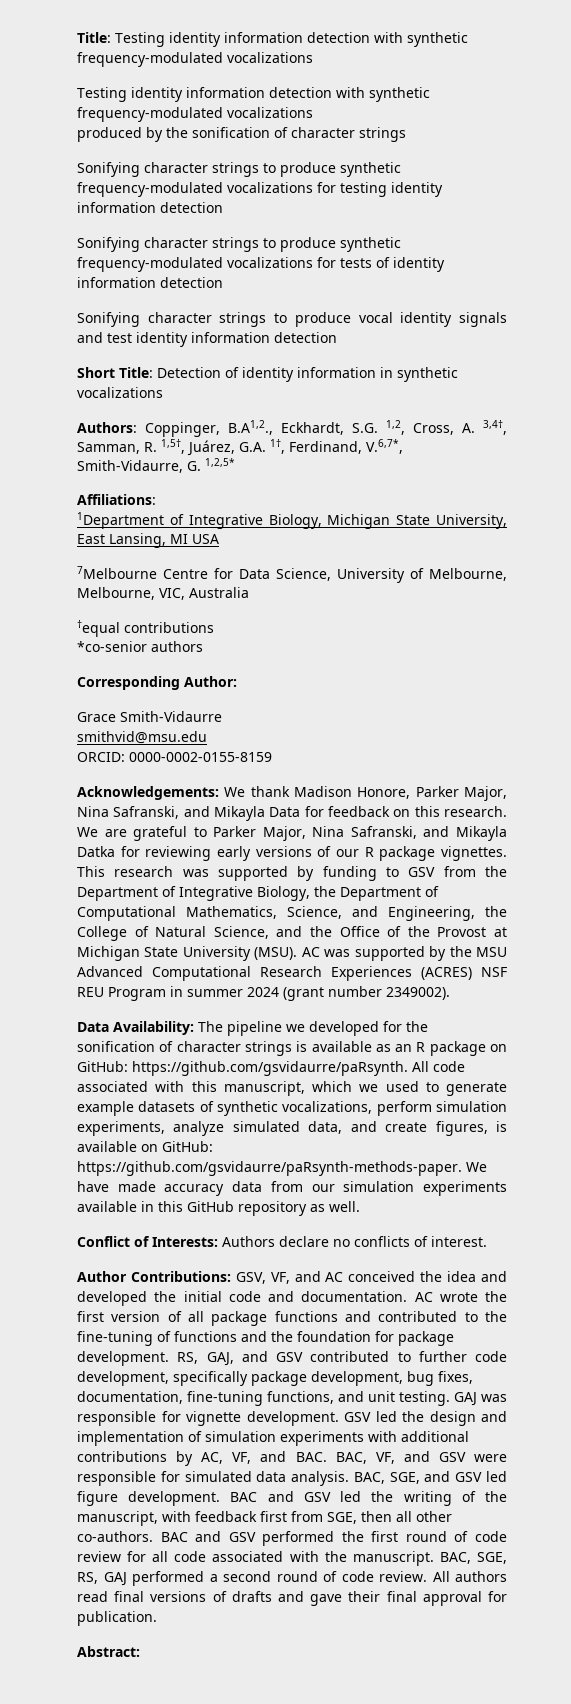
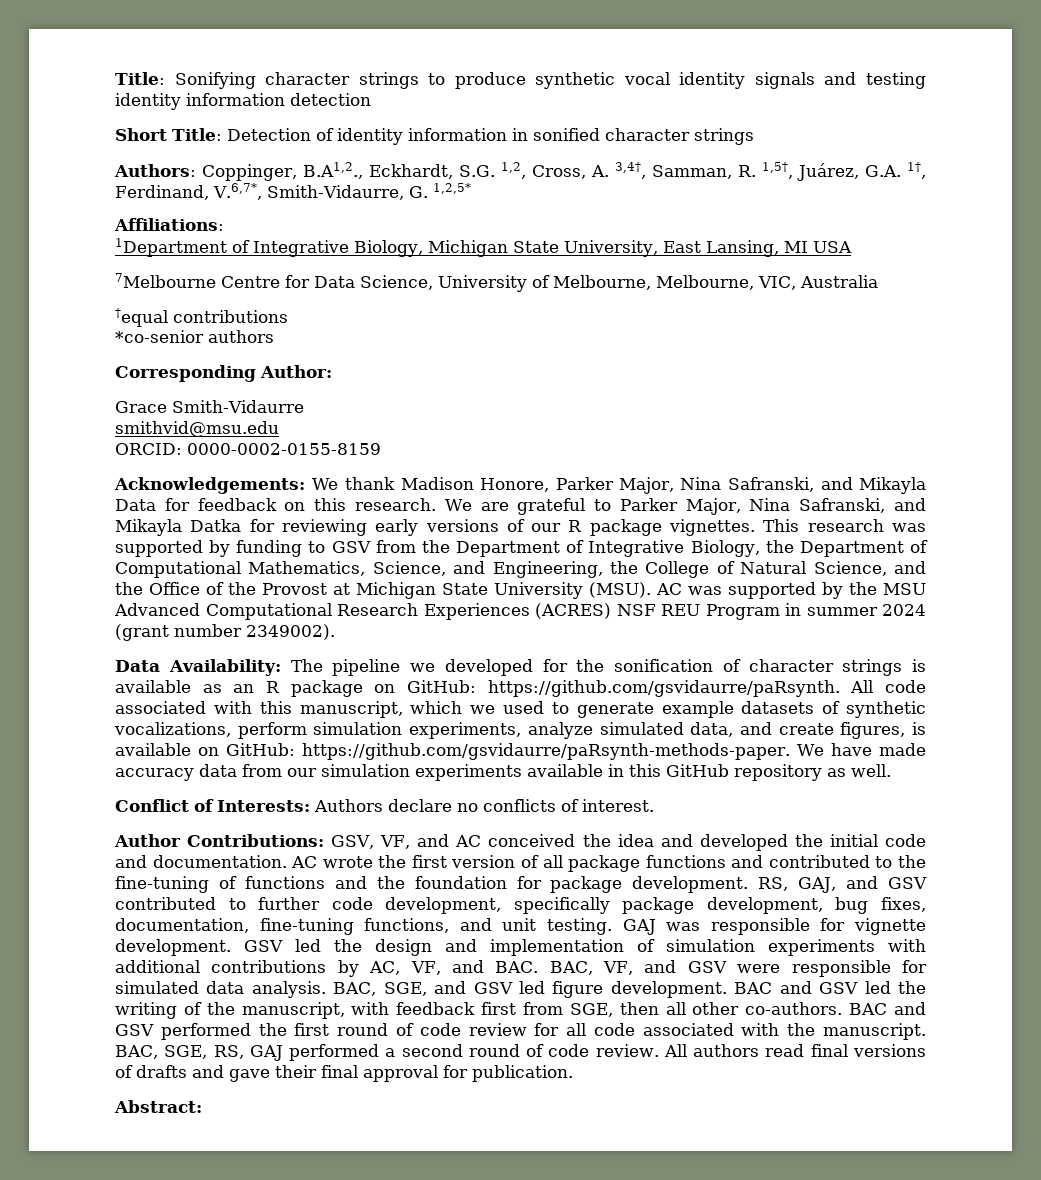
[77,32,468,47] [77,52,313,67] [77,87,430,102] [77,107,313,122] [77,127,406,142] [77,162,401,177] [77,182,443,197] [77,202,223,213] [77,237,401,252] [77,257,445,272] [77,277,223,288] [77,312,351,327] Title: Testing identity information detection with synthetic frequency-modulated vocalizations // Testing identity information detection with synthetic frequency-modulated vocalizations // produced by the sonification of character strings // Sonifying character strings to produce synthetic frequency-modulated vocalizations for testing identity information detection // Sonifying character strings to produce synthetic frequency-modulated vocalizations for tests of identity information detection // Sonifying character strings to produce -> [115,72,616,89] Title: Sonifying character strings to produce synthetic
[107,333,132,343] test -> [866,72,926,89] testing
[397,367,458,382] [77,387,163,398] synthetic vocalizations -> [533,128,754,145] sonified character strings

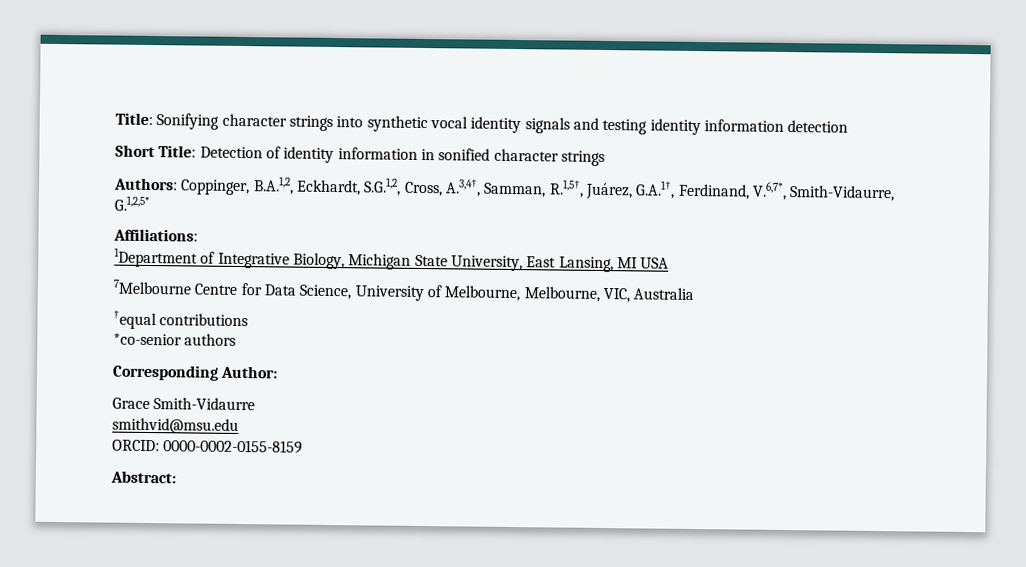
[428,72,526,89] to produce -> [336,116,364,128] into
[302,162,926,181] B.A1,2., Eckhardt, S.G. 1,2, Cross, A. 3,4†, Samman, R. 1,5†, Juárez, G.A. 1†, -> [252,176,676,200] B.A.1,2, Eckhardt, S.G.1,2, Cross, A.3,4†, Samman, R.1,5†, Juárez, G.A.1†,
[408,183,471,198] G. 1,2,5* -> [114,195,150,212] G.1,2,5*
[114,477,926,494] [115,498,927,515] [115,519,926,536] [115,540,929,557] [115,561,926,578] [115,582,926,599] [114,603,926,620] [115,624,335,641] [115,659,926,676] [115,680,926,697] [115,701,926,718] [114,722,927,739] [115,743,927,760] [115,764,891,781] [115,799,654,812] [114,834,926,851] [115,855,926,872] [115,876,927,893] [115,897,926,914] [115,918,927,935] [115,939,926,956] [115,960,928,977] [115,981,927,998] [115,1002,926,1019] [115,1023,927,1040] [115,1044,926,1061] [115,1065,573,1082] // Acknowledgements: We thank Madison Honore, Parker Major, Nina Safranski, and Mikayla Data for feedback on this research. We are grateful to Parker Major, Nina Safranski, and Mikayla Datka for reviewing early versions of our R package vignettes. This research was supported by funding to GSV from the Department of Integrative Biology, the Department of Computational Mathematics, Science, and Engineering, the College of Natural Science, and the Office of the Provost at Michigan State University (MSU). AC was supported by the MSU Advanced Computational Research Experiences (ACRES) NSF REU Program in summer 2024 (grant number 2349002). // Data Availability: The pipeline we developed for the sonification of character strings is available as an R package on GitHub: https://github.com/gsvidaurre/paRsynth. All code associated with this manuscript, which we used to generate example datasets of synthetic vocalizations, perform simulation experiments, analyze simulated data, and create figures, is available on GitHub: https://github.com/gsvidaurre/paRsynth-methods-paper. We have made accuracy data from our simulation experiments available in this GitHub repository as well. // Conflict of Interests: Authors declare no conflicts of interest. // Author Contributions: GSV, VF, and AC conceived the idea and developed the initial code and documentation. AC wrote the first version of all package functions and contributed to the fine-tuning of functions and the foundation for package development. RS, GAJ, and GSV contributed to further code development, specifically package development, bug fixes, documentation, fine-tuning functions, and unit testing. GAJ was responsible for vignette development. GSV led the design and implementation of simulation experiments with additional contributions by AC, VF, and BAC. BAC, VF, and GSV were responsible for simulated data analysis. BAC, SGE, and GSV led figure development. BAC and GSV led the writing of the manuscript, with feedback first from SGE, then all other co-authors. BAC and GSV performed the first round of code review for all code associated with the manuscript. BAC, SGE, RS, GAJ performed a second round of code review. All authors read final versions of drafts and gave their final approval for publication. -> (304, 446) none

